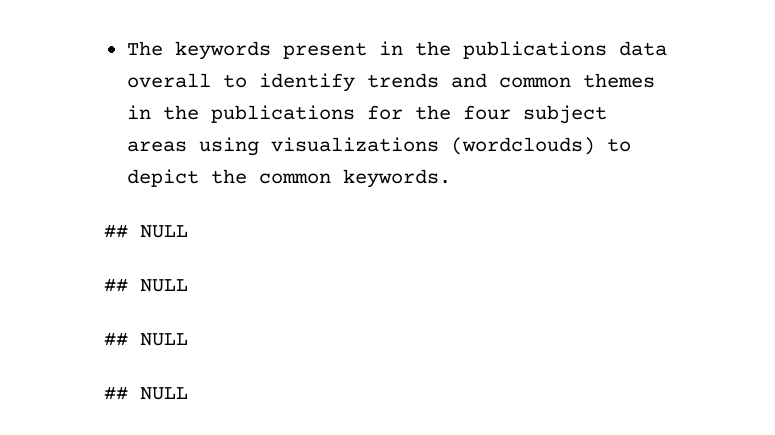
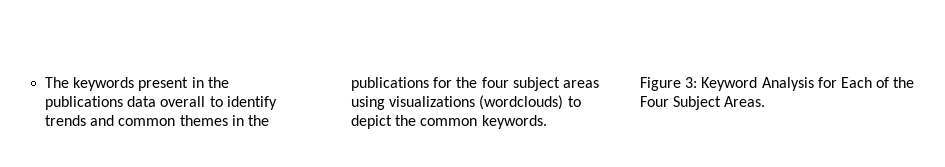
[104,224,188,238] [104,278,188,292] [104,332,188,346] [104,386,188,400] ## NULL // ## NULL // ## NULL // ## NULL -> [640,77,915,91] [640,96,766,110] Figure 3: Keyword Analysis for Each of the Four Subject Areas.

